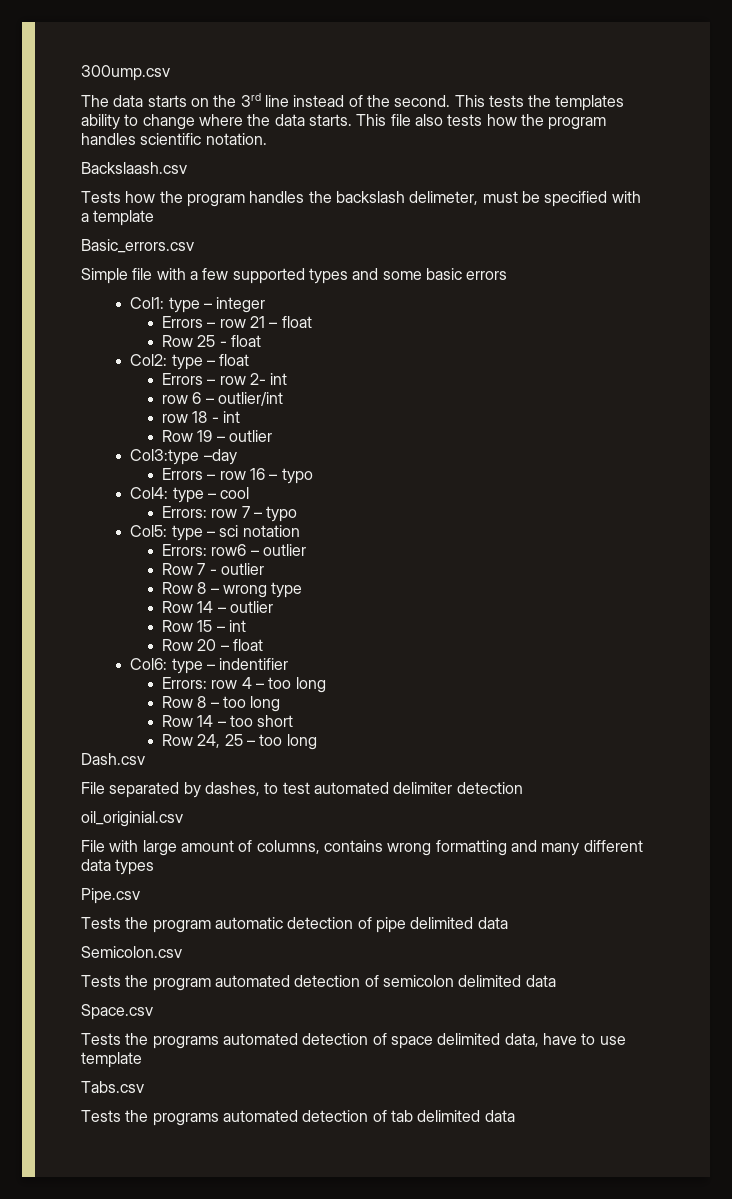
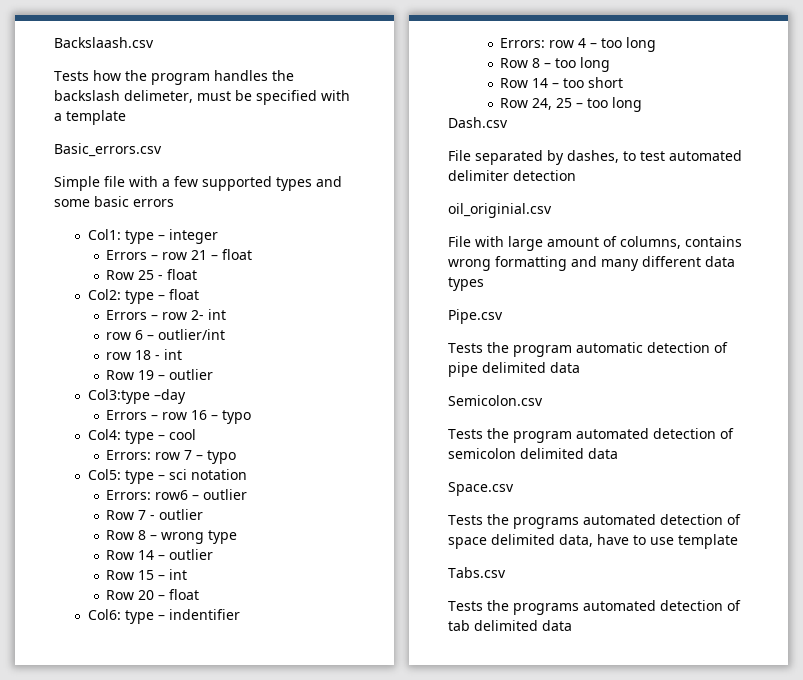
[81,65,170,81] [81,93,625,111] [81,114,607,130] [81,133,267,145] 300ump.csv // The data starts on the 3rd line instead of the second. This tests the templates ability to change where the data starts. This file also tests how the program handles scientific notation. // -> (54, 42) none

